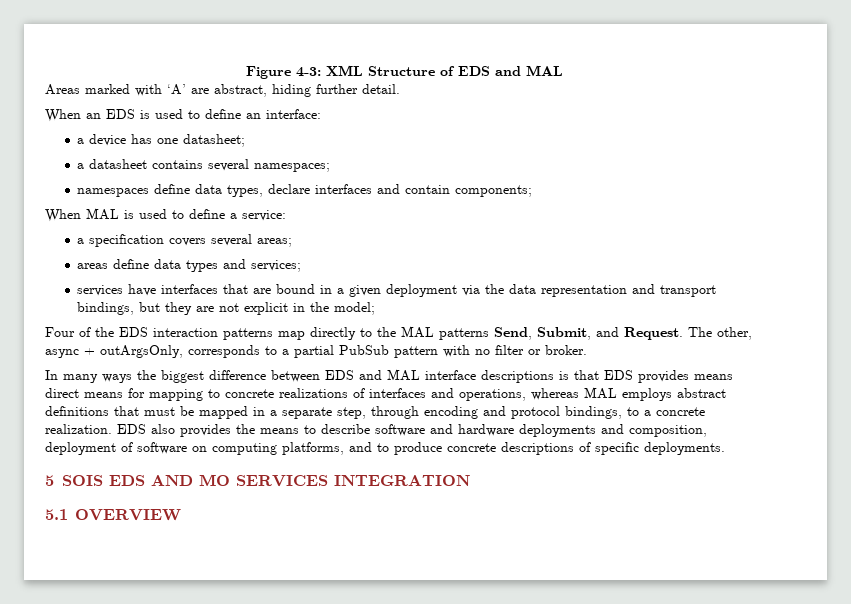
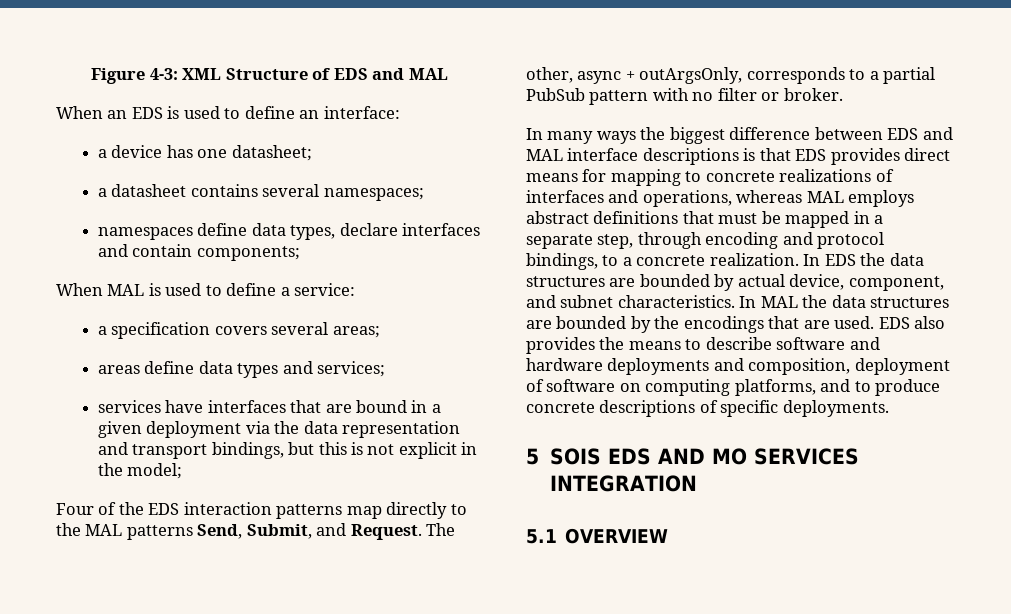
[45,84,400,97] // Areas marked with ‘A’ are abstract, hiding further detail. -> (448, 74) none
[165,302,215,315] they are -> [318,442,363,455] this is
[694,374,733,380] means -> (900, 156) none
(112, 429) none -> [803,253,924,266] [526,274,944,291] [526,295,950,308] [526,316,875,333] In EDS the data structures are bounded by actual device, component, and subnet characteristics. In MAL the data structures are bounded by the encodings that are used.

